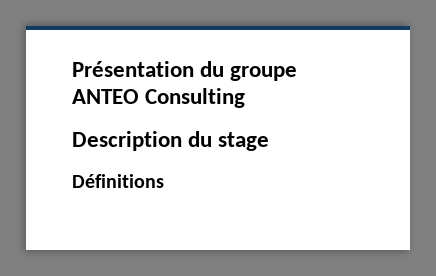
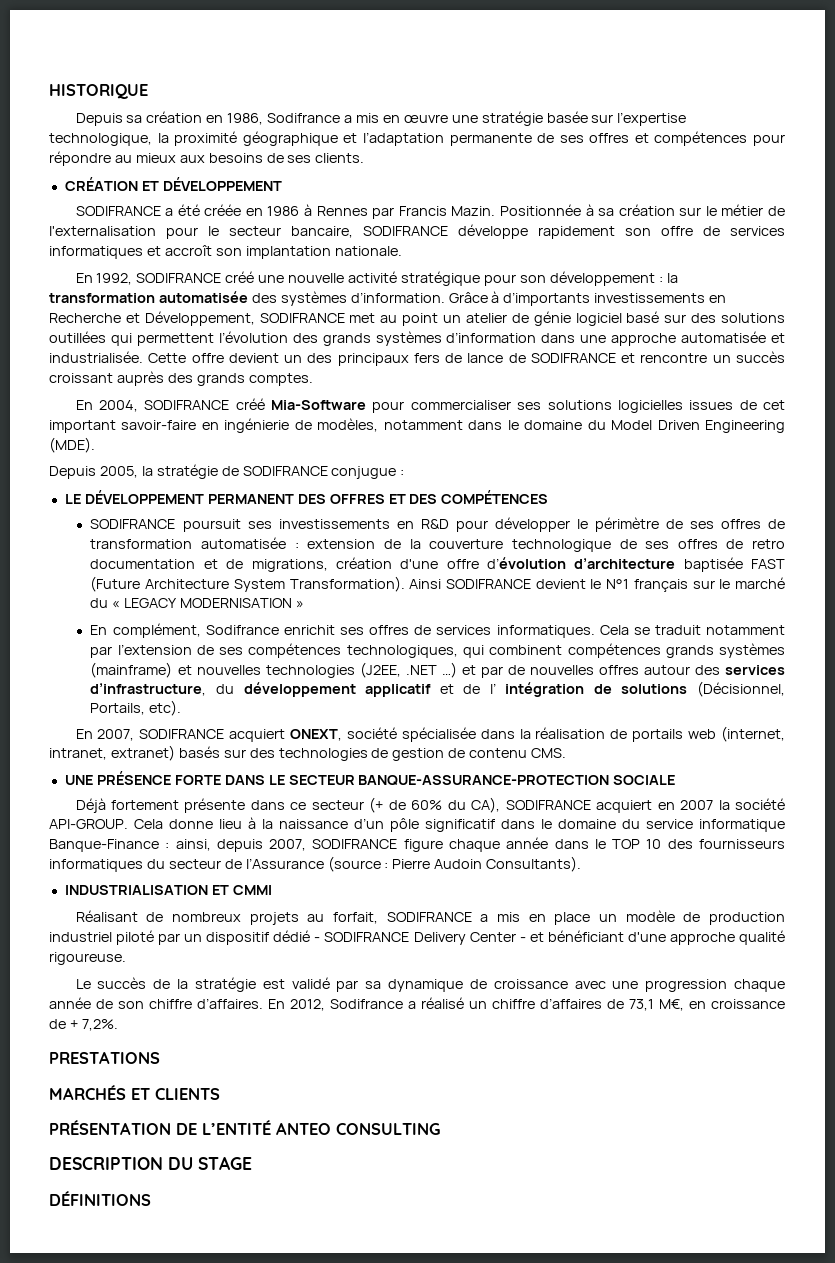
[72,61,298,81] [72,88,246,108] [72,131,270,151] [72,174,164,188] Présentation du groupe ANTEO Consulting // Description du stage // Définitions -> [49,84,148,99] [75,111,687,126] [49,131,785,146] [49,151,365,166] [64,177,282,191] [75,204,786,219] [49,224,785,239] [49,245,402,259] [75,271,678,286] [49,291,727,306] [49,311,786,326] [49,331,785,346] [49,351,785,366] [49,371,313,386] [75,398,786,413] [49,418,785,433] [49,437,95,453] [49,464,405,479] [64,490,549,504] [90,517,785,532] [90,537,785,552] [90,557,786,572] [90,576,785,592] [90,598,305,608] [90,623,785,638] [90,643,785,658] [90,662,785,678] [90,681,785,697] [90,700,182,716] [75,726,785,742] [49,745,567,761] [64,771,676,786] [75,797,785,813] [49,817,785,832] [49,837,786,852] [49,856,582,872] [64,885,272,895] [75,910,785,925] [49,930,786,945] [49,952,126,965] [75,977,785,992] [49,997,785,1011] [49,1019,118,1031] [49,1051,160,1064] [49,1085,220,1100] [49,1120,440,1135] [49,1156,252,1170] [49,1191,151,1206] HISTORIQUE // Depuis sa création en 1986, Sodifrance a mis en œuvre une stratégie basée sur l’expertise technologique, la proximité géographique et l’adaptation permanente de ses offres et compétences pour répondre au mieux aux besoins de ses clients. // CRÉATION ET DÉVELOPPEMENT // SODIFRANCE a été créée en 1986 à Rennes par Francis Mazin. Positionnée à sa création sur le métier de l'externalisation pour le secteur bancaire, SODIFRANCE développe rapidement son offre de services informatiques et accroît son implantation nationale. // En 1992, SODIFRANCE créé une nouvelle activité stratégique pour son développement : la transformation automatisée des systèmes d’information. Grâce à d’importants investissements en Recherche et Développement, SODIFRANCE met au point un atelier de génie logiciel basé sur des solutions outillées qui permettent l’évolution des grands systèmes d’information dans une approche automatisée et industrialisée. Cette offre devient un des principaux fers de lance de SODIFRANCE et rencontre un succès croissant auprès des grands comptes. // En 2004, SODIFRANCE créé Mia-Software pour commercialiser ses solutions logicielles issues de cet important savoir-faire en ingénierie de modèles, notamment dans le domaine du Model Driven Engineering (MDE). // Depuis 2005, la stratégie de SODIFRANCE conjugue : // LE DÉVELOPPEMENT PERMANENT DES OFFRES ET DES COMPÉTENCES // SODIFRANCE poursuit ses investissements en R&D pour développer le périmètre de ses offres de transformation automatisée : extension de la couverture technologique de ses offres de retro documentation et de migrations, création d'une offre d’évolution d’architecture baptisée FAST (Future Architecture System Transformation). Ainsi SODIFRANCE devient le N°1 français sur le marché du « LEGACY MODERNISATION » // En complément, Sodifrance enrichit ses offres de services informatiques. Cela se traduit notamment par l’extension de ses compétences technologiques, qui combinent compétences grands systèmes (mainframe) et nouvelles technologies (J2EE, .NET …) et par de nouvelles offres autour des services d’infrastructure, du développement applicatif et de l’ intégration de solutions (Décisionnel, Portails, etc). // En 2007, SODIFRANCE acquiert ONEXT, société spécialisée dans la réalisation de portails web (internet, intranet, extranet) basés sur des technologies de gestion de contenu CMS. // UNE PRÉSENCE FORTE DANS LE SECTEUR BANQUE-ASSURANCE-PROTECTION SOCIALE // Déjà fortement présente dans ce secteur (+ de 60% du CA), SODIFRANCE acquiert en 2007 la société API-GROUP. Cela donne lieu à la naissance d’un pôle significatif dans le domaine du service informatique Banque-Finance : ainsi, depuis 2007, SODIFRANCE figure chaque année dans le TOP 10 des fournisseurs informatiques du secteur de l’Assurance (source : Pierre Audoin Consultants). // INDUSTRIALISATION ET CMMI // Réalisant de nombreux projets au forfait, SODIFRANCE a mis en place un modèle de production industriel piloté par un dispositif dédié - SODIFRANCE Delivery Center - et bénéficiant d'une approche qualité rigoureuse. // Le succès de la stratégie est validé par sa dynamique de croissance avec une progression chaque année de son chiffre d’affaires. En 2012, Sodifrance a réalisé un chiffre d’affaires de 73,1 M€, en croissance de + 7,2%. // PRESTATIONS // MARCHÉS ET CLIENTS // PRÉSENTATION DE L’ENTITÉ ANTEO CONSULTING // DESCRIPTION DU STAGE // DÉFINITIONS

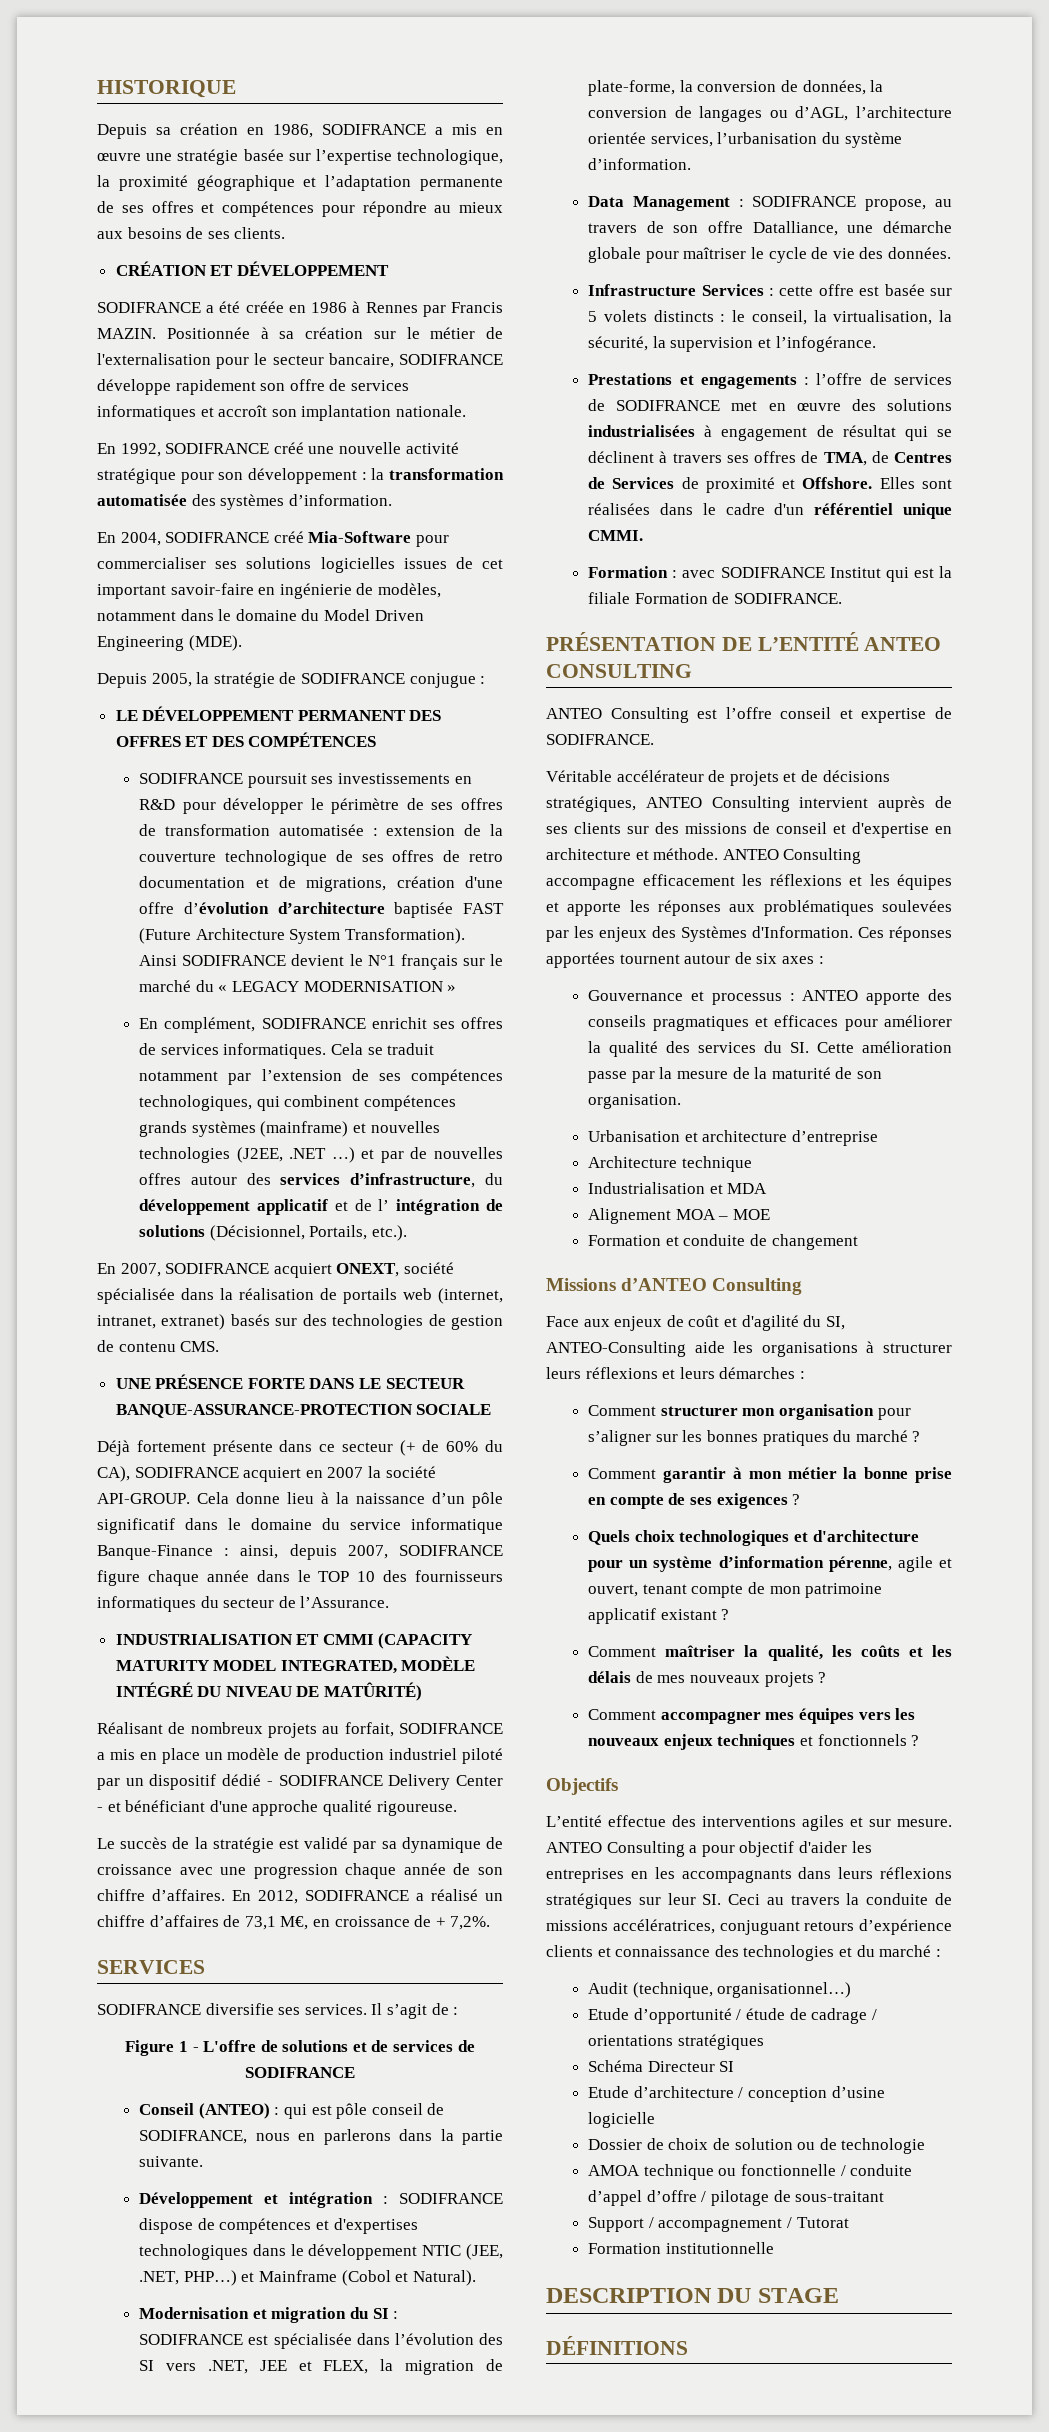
[267,113,341,123] Sodifrance -> [322,124,426,135] SODIFRANCE
[451,206,496,216] Mazin. -> [97,328,156,339] MAZIN.
[448,291,727,306] [49,311,786,326] [49,331,785,346] [49,351,785,366] [49,371,313,386] Grâce à d’importants investissements en Recherche et Développement, SODIFRANCE met au point un atelier de génie logiciel basé sur des solutions outillées qui permettent l’évolution des grands systèmes d’information dans une approche automatisée et industrialisée. Cette offre devient un des principaux fers de lance de SODIFRANCE et rencontre un succès croissant auprès des grands comptes. -> (392, 500) none
[205,625,279,635] Sodifrance -> [261,1018,366,1029] SODIFRANCE
[149,700,182,716] etc). -> [371,1225,407,1241] etc.).
[245,856,582,872] [64,885,272,895] l’Assurance (source : Pierre Audoin Consultants). // INDUSTRIALISATION ET CMMI -> [300,1596,390,1608] [115,1633,473,1649] [115,1656,476,1674] [115,1682,423,1701] l’Assurance. // INDUSTRIALISATION ET CMMI (CAPACITY MATURITY MODEL INTEGRATED, MODÈLE INTÉGRÉ DU NIVEAU DE MATÛRITÉ)
[330,999,403,1009] Sodifrance -> [305,1890,409,1901] SODIFRANCE
[49,1051,160,1064] [49,1085,220,1100] PRESTATIONS // MARCHÉS ET CLIENTS -> [97,1960,205,1974] [97,2003,459,2019] [125,2040,475,2056] [245,2067,355,2078] [139,2103,445,2119] [139,2129,503,2145] [139,2156,204,2167] [139,2192,503,2208] [139,2218,418,2234] [139,2244,503,2260] [139,2270,476,2286] [139,2307,399,2323] [139,2333,504,2349] [139,2359,504,2375] [588,80,884,96] [588,106,952,122] [588,132,902,148] [588,158,692,170] [588,196,952,211] [588,221,952,236] [588,247,951,263] [588,284,952,296] [588,310,952,325] [588,336,876,352] [588,373,952,389] [588,399,952,411] [588,425,952,441] [588,451,952,466] [588,477,952,493] [588,503,952,519] [588,530,644,541] [588,566,952,582] [588,592,842,604] SERVICES // SODIFRANCE diversifie ses services. Il s’agit de : // Figure 1 - L'offre de solutions et de services de SODIFRANCE // Conseil (ANTEO) : qui est pôle conseil de SODIFRANCE, nous en parlerons dans la partie suivante. // Développement et intégration : SODIFRANCE dispose de compétences et d'expertises technologiques dans le développement NTIC (JEE, .NET, PHP…) et Mainframe (Cobol et Natural). // Modernisation et migration du SI : SODIFRANCE est spécialisée dans l’évolution des SI vers .NET, JEE et FLEX, la migration de plate-forme, la conversion de données, la conversion de langages ou d’AGL, l’architecture orientée services, l’urbanisation du système d’information. // Data Management : SODIFRANCE propose, au travers de son offre Datalliance, une démarche globale pour maîtriser le cycle de vie des données. // Infrastructure Services : cette offre est basée sur 5 volets distincts : le conseil, la virtualisation, la sécurité, la supervision et l’infogérance. // Prestations et engagements : l’offre de services de SODIFRANCE met en œuvre des solutions industrialisées à engagement de résultat qui se déclinent à travers ses offres de TMA, de Centres de Services de proximité et Offshore. Elles sont réalisées dans le cadre d'un référentiel unique CMMI. // Formation : avec SODIFRANCE Institut qui est la filiale Formation de SODIFRANCE.
(440, 1129) none -> [546,707,952,723] [546,734,654,745] [546,770,890,786] [546,796,952,812] [546,822,952,838] [546,848,862,864] [546,874,952,890] [546,900,952,916] [546,926,952,942] [546,952,824,968] [588,989,952,1005] [588,1015,952,1031] [588,1041,952,1057] [588,1067,882,1083] [588,1094,682,1109] [588,1130,878,1146] [588,1156,752,1172] [588,1182,768,1194] [588,1208,770,1224] [588,1234,858,1250] [546,1278,803,1295] [546,1315,845,1331] [546,1341,952,1357] [546,1367,805,1379] [588,1404,911,1420] [588,1430,921,1446] [588,1467,952,1483] [588,1493,801,1509] [588,1530,919,1546] [588,1556,952,1572] [588,1582,883,1598] [588,1608,730,1624] [588,1645,952,1661] [588,1671,827,1687] [588,1708,916,1724] [588,1734,920,1750] [546,1778,618,1795] [546,1815,952,1831] [546,1841,872,1857] [546,1867,952,1883] [546,1893,952,1909] [546,1919,952,1935] [546,1945,941,1961] [588,1982,852,1998] [588,2008,877,2024] [588,2034,764,2050] [588,2060,735,2072] [588,2086,885,2102] [588,2112,656,2128] [588,2138,926,2154] [588,2164,913,2180] [588,2190,885,2206] [588,2217,849,2232] [588,2242,774,2254] // ANTEO Consulting est l’offre conseil et expertise de SODIFRANCE. // Véritable accélérateur de projets et de décisions stratégiques, ANTEO Consulting intervient auprès de ses clients sur des missions de conseil et d'expertise en architecture et méthode. ANTEO Consulting accompagne efficacement les réflexions et les équipes et apporte les réponses aux problématiques soulevées par les enjeux des Systèmes d'Information. Ces réponses apportées tournent autour de six axes : // Gouvernance et processus : ANTEO apporte des conseils pragmatiques et efficaces pour améliorer la qualité des services du SI. Cette amélioration passe par la mesure de la maturité de son organisation. // Urbanisation et architecture d’entreprise // Architecture technique // Industrialisation et MDA // Alignement MOA – MOE // Formation et conduite de changement // Missions d’ANTEO Consulting // Face aux enjeux de coût et d'agilité du SI, ANTEO-Consulting aide les organisations à structurer leurs réflexions et leurs démarches : // Comment structurer mon organisation pour s’aligner sur les bonnes pratiques du marché ? // Comment garantir à mon métier la bonne prise en compte de ses exigences ? // Quels choix technologiques et d'architecture pour un système d’information pérenne, agile et ouvert, tenant compte de mon patrimoine applicatif existant ? // Comment maîtriser la qualité, les coûts et les délais de mes nouveaux projets ? // Comment accompagner mes équipes vers les nouveaux enjeux techniques et fonctionnels ? // Objectifs // L’entité effectue des interventions agiles et sur mesure. ANTEO Consulting a pour objectif d'aider les entreprises en les accompagnants dans leurs réflexions stratégiques sur leur SI. Ceci au travers la conduite de missions accélératrices, conjuguant retours d’expérience clients et connaissance des technologies et du marché : // Audit (technique, organisationnel…) // Etude d’opportunité / étude de cadrage / orientations stratégiques // Schéma Directeur SI // Etude d’architecture / conception d’usine logicielle // Dossier de choix de solution ou de technologie // AMOA technique ou fonctionnelle / conduite d’appel d’offre / pilotage de sous-traitant // Support / accompagnement / Tutorat // Formation institutionnelle

